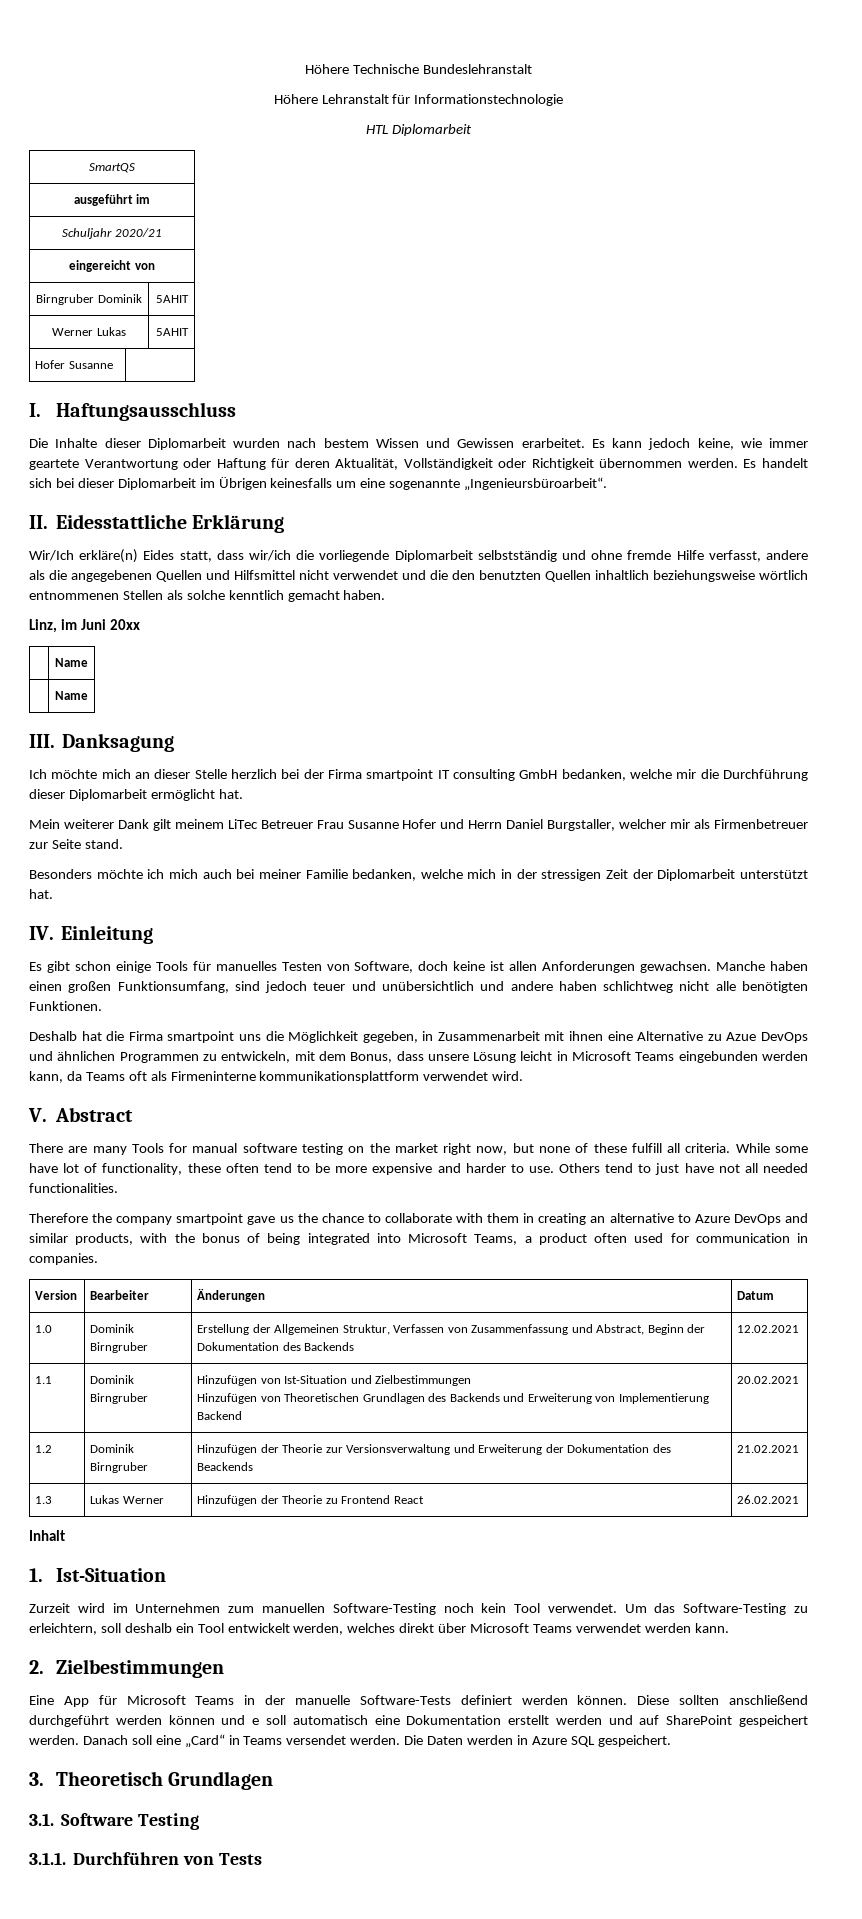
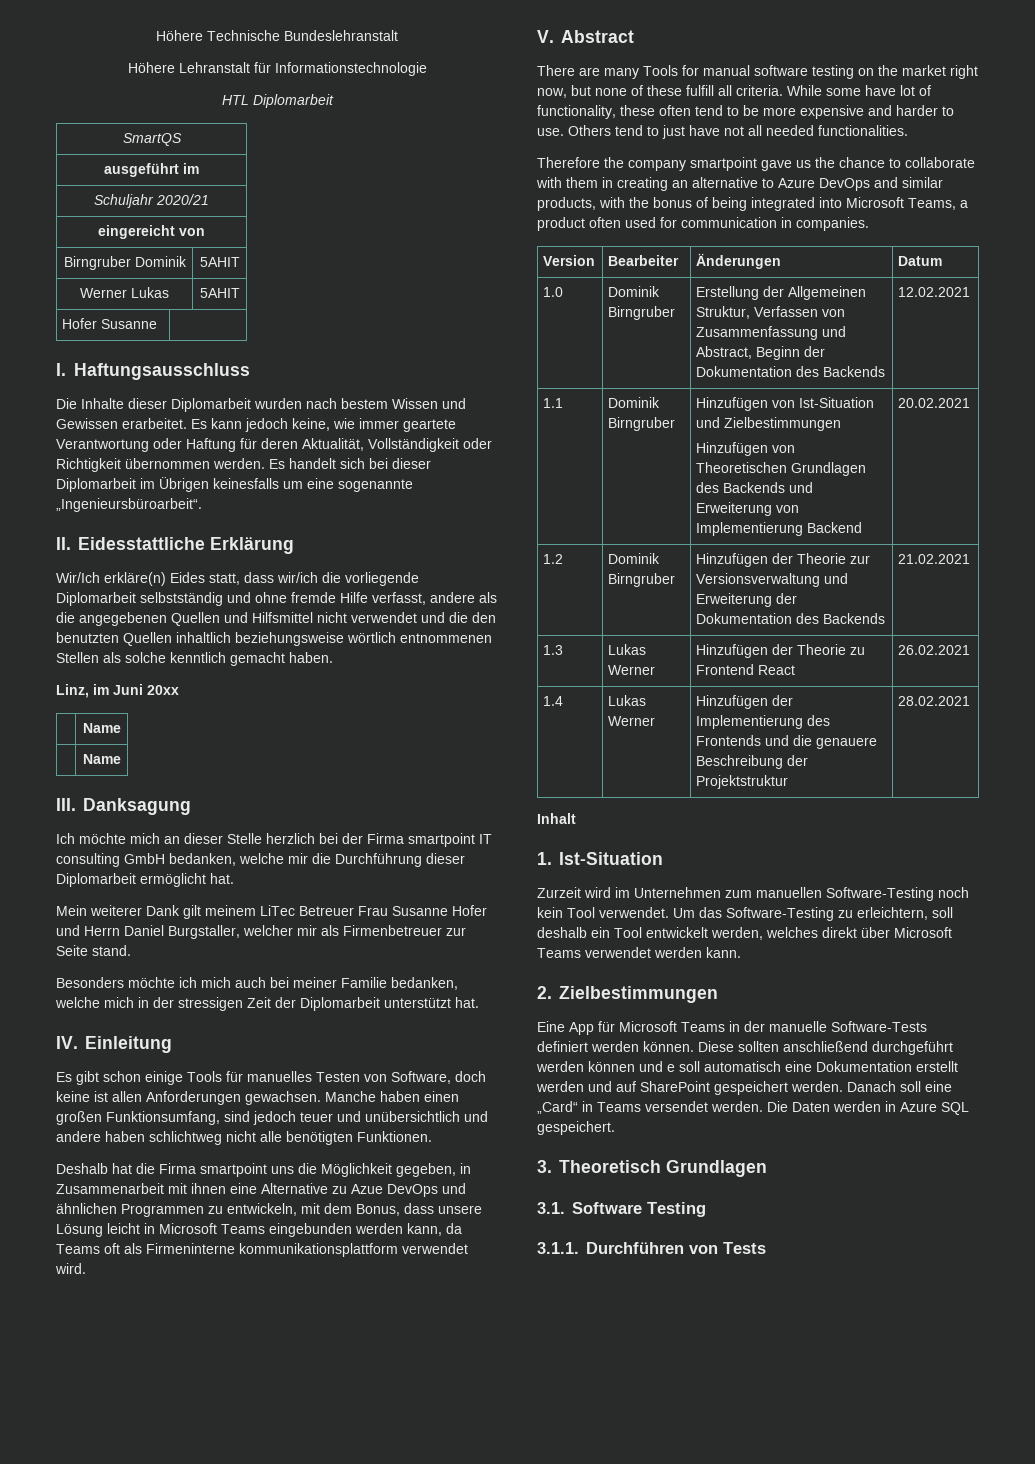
[197,1462,254,1471] Beackends -> [823,613,886,624] Backends
(800, 1499) none -> [543,696,564,706] [608,695,647,706] [608,716,656,726] [696,695,794,709] [696,715,831,729] [696,735,878,749] [696,755,809,769] [696,775,789,789] [898,696,971,706] // 1.4 | Lukas Werner | Hinzufügen der Implementierung des Frontends und die genauere Beschreibung der Projektstruktur | 28.02.2021

